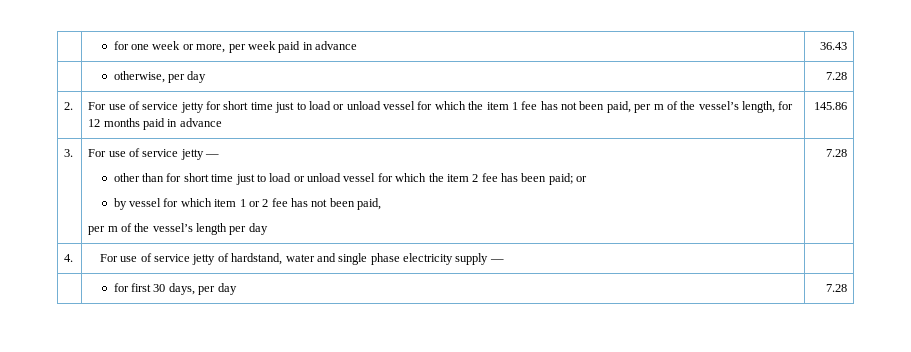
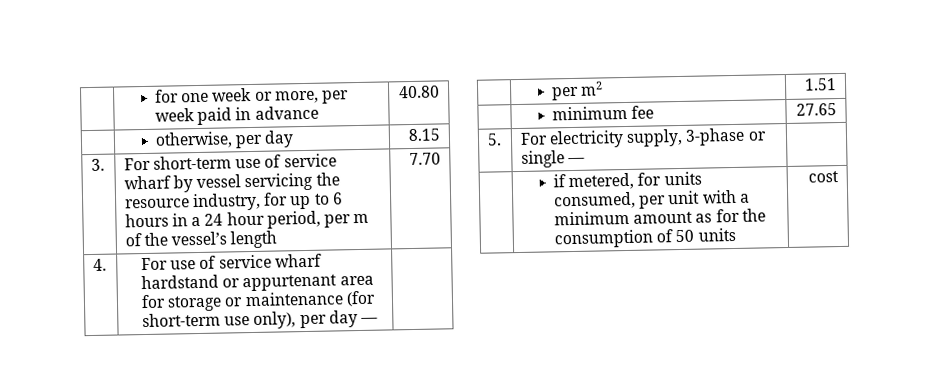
[819,42,847,50] 36.43 -> [398,85,441,99] 40.80
[825,72,847,80] [64,102,74,110] [88,101,794,113] [88,118,222,130] [813,102,847,110] 7.28 // 2. | For use of service jetty for short time just to load or unload vessel for which the item 1 fee has not been paid, per m of the vessel’s length, for 12 months paid in advance | 145.86 -> [408,128,442,142] 8.15
[108,148,220,160] [113,173,588,185] [113,198,382,210] use of service jetty — // other than for short time just to load or unload vessel for which the item 2 fee has been paid; or // by vessel for which item 1 or 2 fee has not been paid, // -> [153,153,337,170] [123,172,340,193] [124,192,343,212] [124,210,321,229] short-term use of service wharf by vessel servicing the resource industry, for up to 6 hours in a 24 hour period,
[229,223,268,235] [825,149,847,157] per day | 7.28 -> [409,152,442,166] | 7.70
[192,253,504,265] [113,283,237,295] [825,284,847,292] jetty of hardstand, water and single phase electricity supply — | // | for first 30 days, per day | 7.28 -> [274,253,322,268] [141,274,374,292] [141,290,376,312] [142,310,378,329] [552,81,604,101] [804,78,838,91] [552,105,655,121] [796,103,838,116] [486,133,502,146] [519,127,767,149] [520,150,586,168] [553,171,702,191] [554,189,750,210] [554,208,766,226] [554,227,736,249] [808,171,840,183] wharf hardstand or appurtenant area for storage or maintenance (for short-term use only), per day — | // | per m2 | 1.51 // | minimum fee | 27.65 // 5. | For electricity supply, 3-phase or single — | // | if metered, for units consumed, per unit with a minimum amount as for the consumption of 50 units | cost

